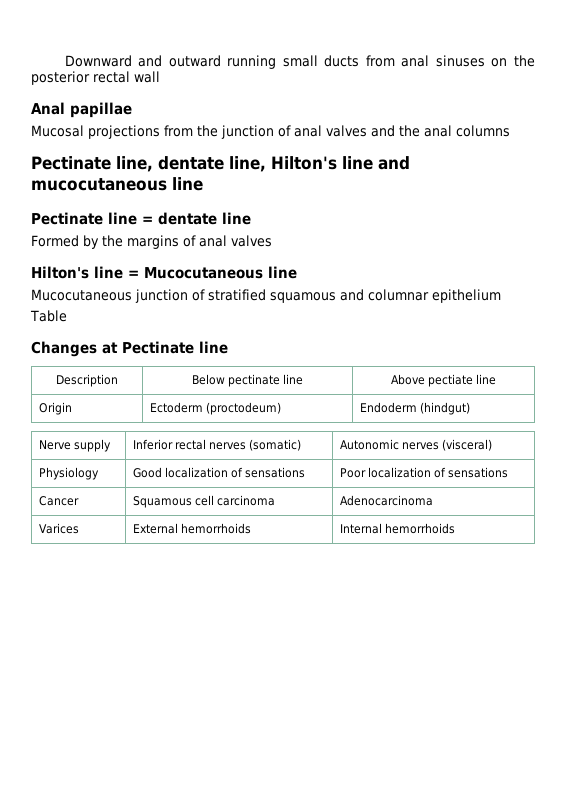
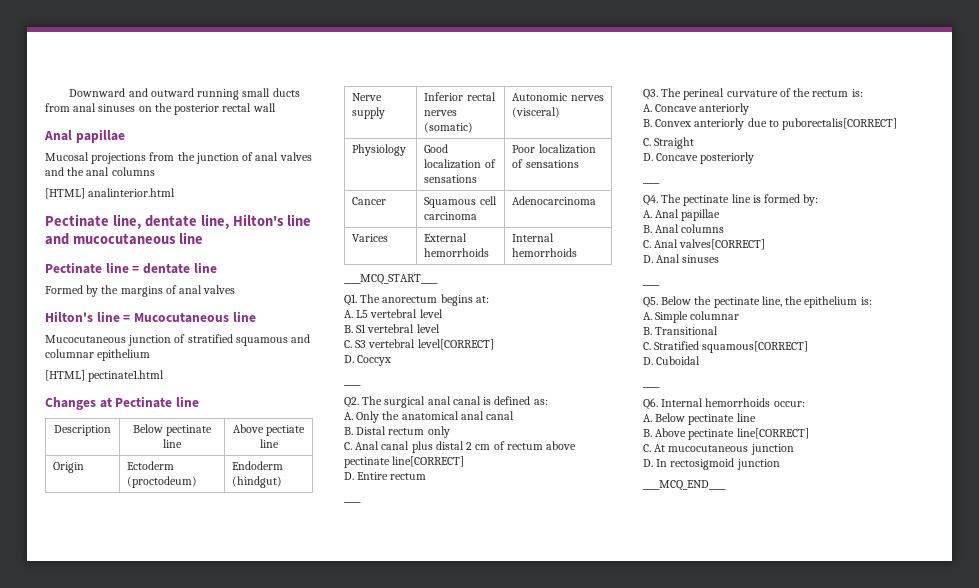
(510, 131) none -> [45,188,176,199] // [HTML] analinterior.html
[30,310,67,322] Table -> [45,370,165,382] [HTML] pectinate1.html
(455, 528) none -> [344,274,438,285] [344,294,489,306] [344,309,443,318] [344,324,440,333] [344,339,494,350] [344,355,392,366] [344,384,361,386] [344,396,548,408] [344,411,515,423] [344,426,450,438] [344,441,577,453] [344,456,465,468] [344,472,427,480] [344,501,361,503] [643,88,863,100] [643,103,750,115] [643,118,898,130] [643,137,695,149] [643,152,755,164] [643,182,660,184] [643,194,819,206] [643,209,721,221] [643,224,725,233] [643,239,766,250] [643,254,720,263] [643,284,660,286] [643,296,872,308] [643,311,740,323] [643,326,719,335] [643,341,809,353] [643,356,701,365] [643,386,660,388] [643,398,805,410] [643,413,756,425] [643,428,809,440] [643,444,794,455] [643,458,780,470] [643,480,726,491] // ____MCQ_START____ // Q1. The anorectum begins at: // A. L5 vertebral level // B. S1 vertebral level // C. S3 vertebral level[CORRECT] // D. Coccyx // ____ // Q2. The surgical anal canal is defined as: // A. Only the anatomical anal canal // B. Distal rectum only // C. Anal canal plus distal 2 cm of rectum above pectinate line[CORRECT] // D. Entire rectum // ____ // Q3. The perineal curvature of the rectum is: // A. Concave anteriorly // B. Convex anteriorly due to puborectalis[CORRECT] // C. Straight // D. Concave posteriorly // ____ // Q4. The pectinate line is formed by: // A. Anal papillae // B. Anal columns // C. Anal valves[CORRECT] // D. Anal sinuses // ____ // Q5. Below the pectinate line, the epithelium is: // A. Simple columnar // B. Transitional // C. Stratified squamous[CORRECT] // D. Cuboidal // ____ // Q6. Internal hemorrhoids occur: // A. Below pectinate line // B. Above pectinate line[CORRECT] // C. At mucocutaneous junction // D. In rectosigmoid junction // ____MCQ_END____

